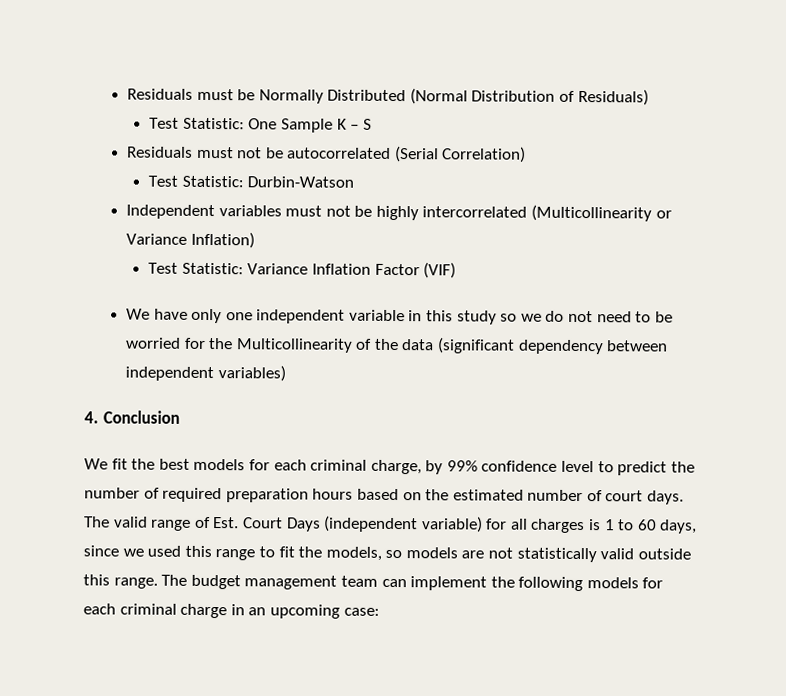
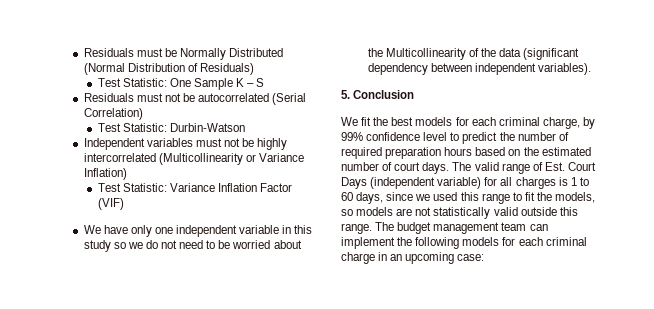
[183,337,206,349] for -> [273,240,302,249] about
[217,365,286,382] [84,411,99,424] variables) // 4. -> [537,63,591,75] [341,90,350,99] variables). // 5.

